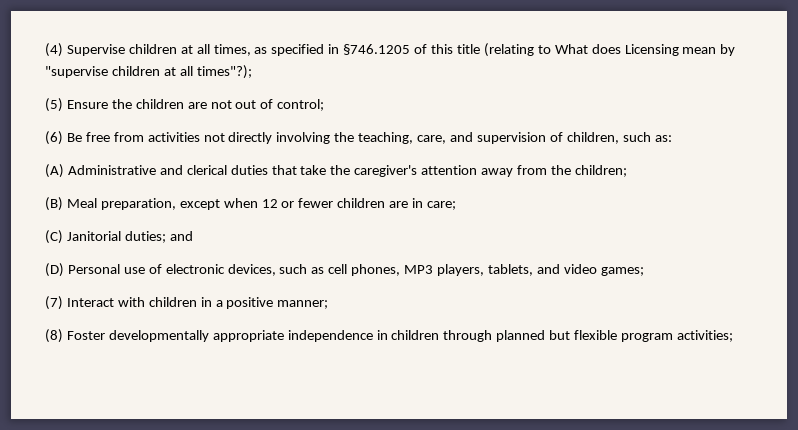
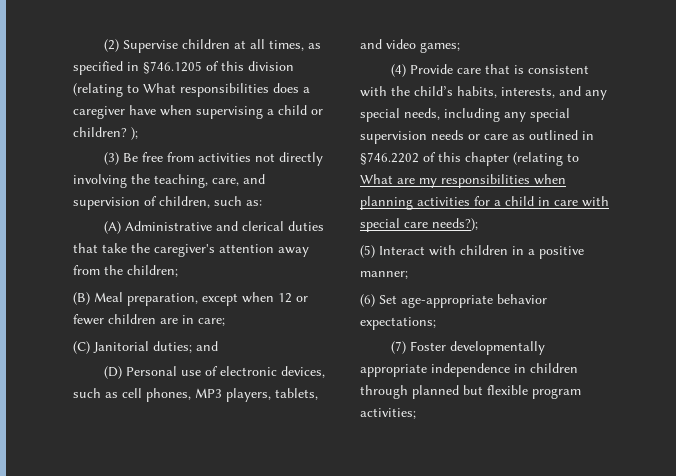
[45,43,63,57] (4) -> [103,39,119,52] (2)
[456,43,736,57] [45,65,252,79] [45,98,325,112] [45,131,63,145] title (relating to What does Licensing mean by "supervise children at all times"?); // (5) Ensure the children are not out of control; // (6) -> [248,61,294,71] [73,83,310,97] [73,105,323,119] [73,127,138,140] [103,152,119,165] division (relating to What responsibilities does a caregiver have when supervising a child or children? ); // (3)
[45,296,63,310] (7) -> [390,64,589,77] [360,86,607,100] [360,108,570,122] [360,130,594,144] [360,152,579,166] [360,174,566,188] [360,196,609,210] [360,218,478,232] [360,245,375,258] (4) Provide care that is consistent with the child’s habits, interests, and any special needs, including any special supervision needs or care as outlined in §746.2202 of this chapter (relating to What are my responsibilities when planning activities for a child in care with special care needs?); // (5)
[45,329,63,343] (8) -> [360,294,547,308] [360,317,436,330] [390,341,406,354] (6) Set age-appropriate behavior expectations; // (7)

